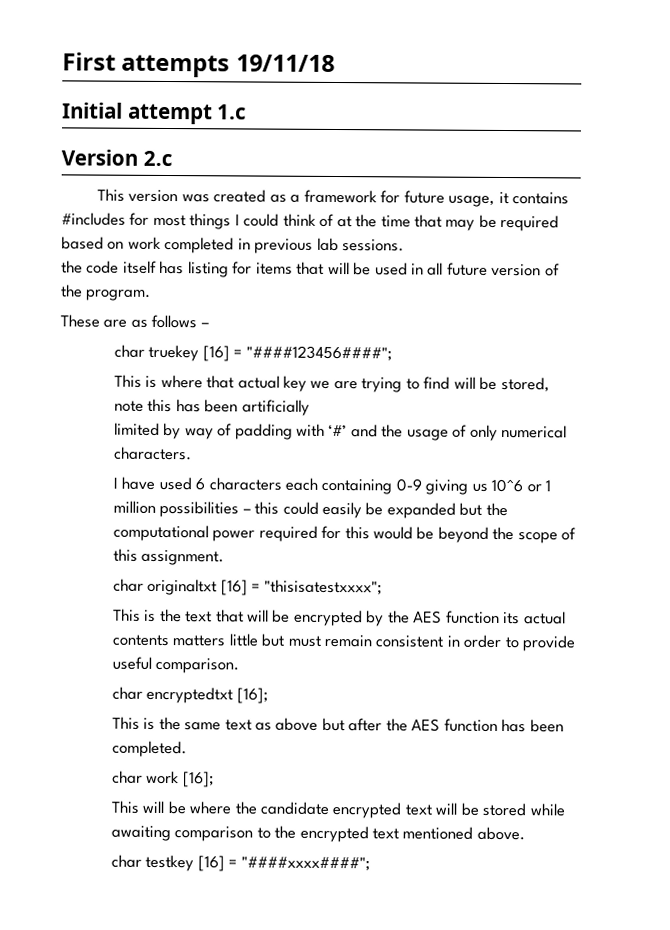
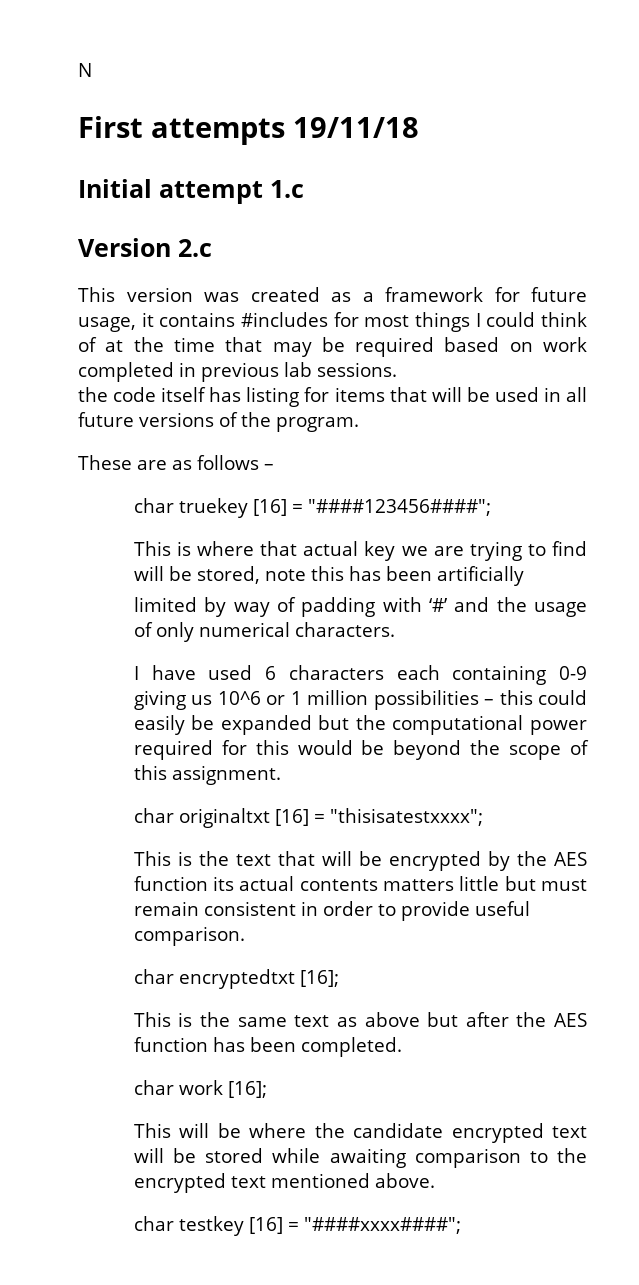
(62, 61) none -> [78,63,92,77] N //
[491,263,542,277] version -> [139,412,214,427] versions

